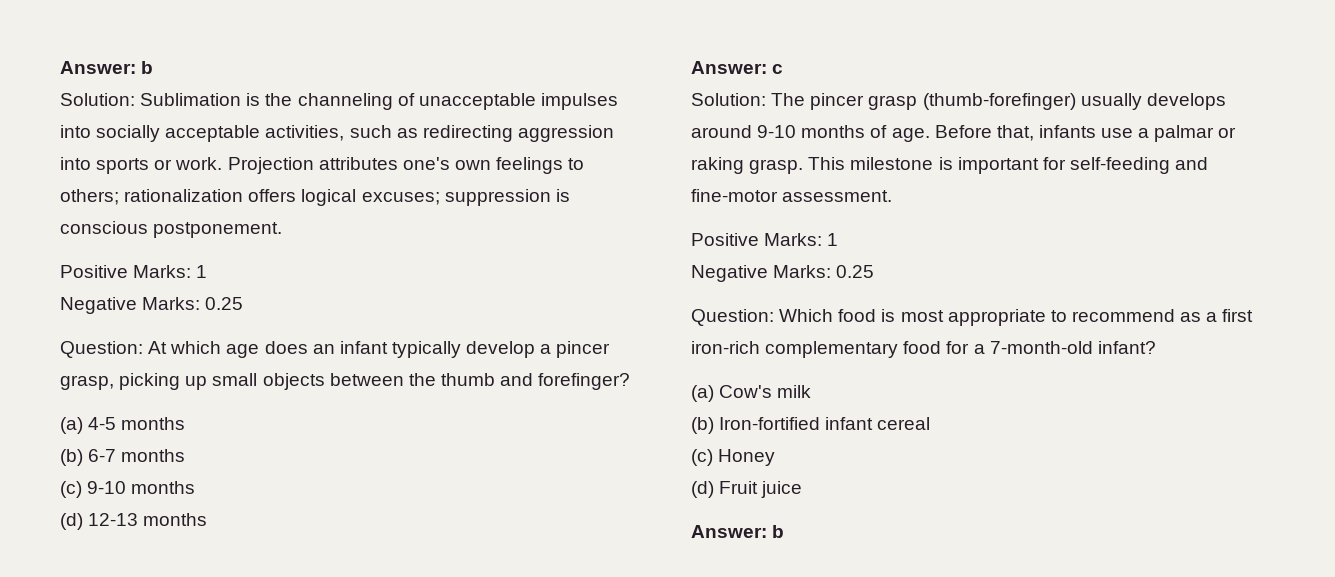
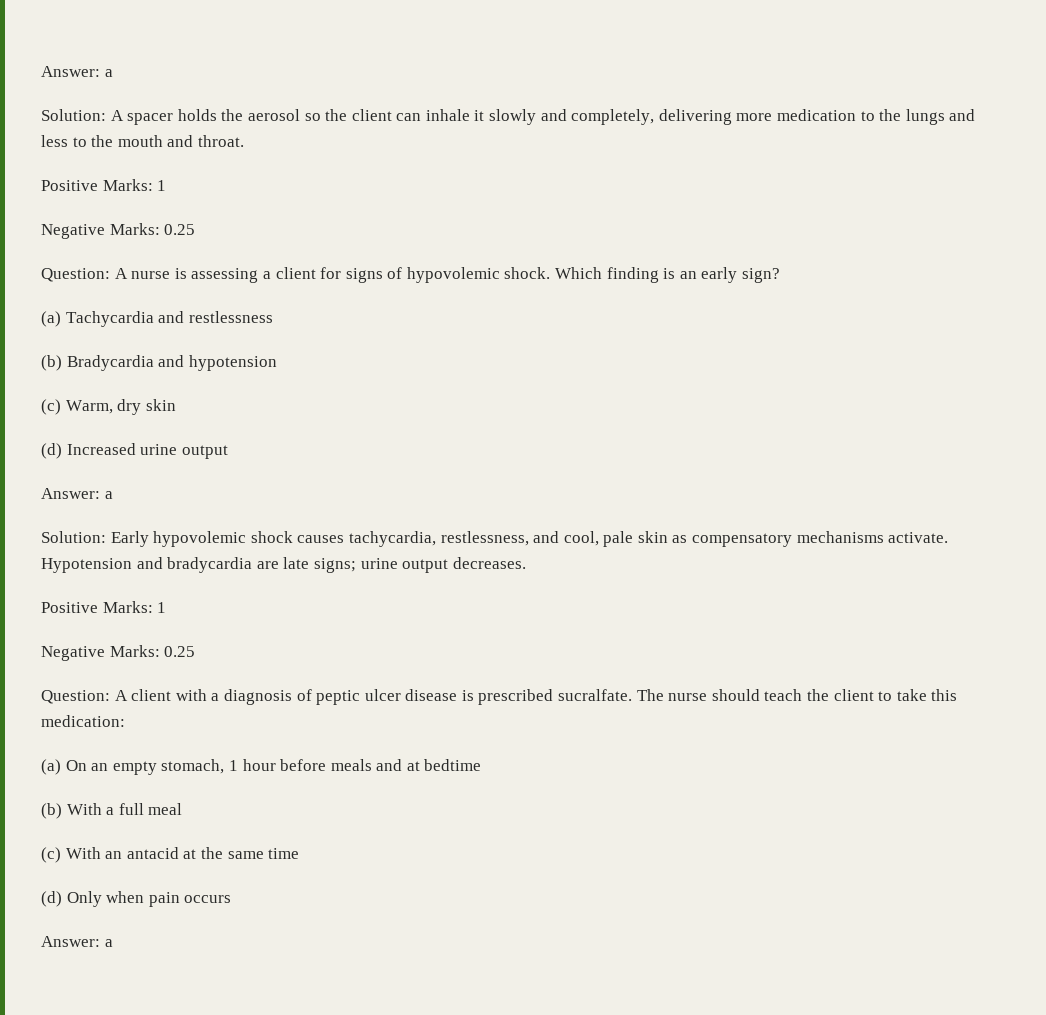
[60,61,154,74] [60,93,618,110] [60,125,614,142] [60,157,585,174] [60,189,570,206] [60,221,283,238] [60,265,208,278] [60,297,244,314] [60,341,611,358] [60,373,631,390] [60,417,186,434] [60,449,186,466] [60,481,196,498] [60,513,208,530] [691,61,784,74] [691,93,1226,110] [691,125,1237,142] [691,157,1209,174] [691,189,893,202] [691,233,839,246] [691,265,875,282] [691,309,1254,326] [691,341,1156,358] [691,385,812,402] [691,417,931,434] [691,449,776,466] [691,481,803,498] [691,525,785,538] Answer: b // Solution: Sublimation is the channeling of unacceptable impulses into socially acceptable activities, such as redirecting aggression into sports or work. Projection attributes one's own feelings to others; rationalization offers logical excuses; suppression is conscious postponement. // Positive Marks: 1 // Negative Marks: 0.25 // Question: At which age does an infant typically develop a pincer grasp, picking up small objects between the thumb and forefinger? // (a) 4-5 months // (b) 6-7 months // (c) 9-10 months // (d) 12-13 months // Answer: c // Solution: The pincer grasp (thumb-forefinger) usually develops around 9-10 months of age. Before that, infants use a palmar or raking grasp. This milestone is important for self-feeding and fine-motor assessment. // Positive Marks: 1 // Negative Marks: 0.25 // Question: Which food is most appropriate to recommend as a first iron-rich complementary food for a 7-month-old infant? // (a) Cow's milk // (b) Iron-fortified infant cereal // (c) Honey // (d) Fruit juice // Answer: b -> [41,66,113,77] [41,109,976,125] [41,135,244,147] [41,179,167,191] [41,223,196,239] [41,267,781,283] [41,311,273,327] [41,355,277,371] [41,399,176,415] [41,443,228,459] [41,488,113,499] [41,531,949,547] [41,557,526,573] [41,601,167,613] [41,645,196,661] [41,689,958,705] [41,715,125,727] [41,759,482,775] [41,803,183,819] [41,847,300,863] [41,891,232,907] [41,936,113,947] Answer: a // Solution: A spacer holds the aerosol so the client can inhale it slowly and completely, delivering more medication to the lungs and less to the mouth and throat. // Positive Marks: 1 // Negative Marks: 0.25 // Question: A nurse is assessing a client for signs of hypovolemic shock. Which finding is an early sign? // (a) Tachycardia and restlessness // (b) Bradycardia and hypotension // (c) Warm, dry skin // (d) Increased urine output // Answer: a // Solution: Early hypovolemic shock causes tachycardia, restlessness, and cool, pale skin as compensatory mechanisms activate. Hypotension and bradycardia are late signs; urine output decreases. // Positive Marks: 1 // Negative Marks: 0.25 // Question: A client with a diagnosis of peptic ulcer disease is prescribed sucralfate. The nurse should teach the client to take this medication: // (a) On an empty stomach, 1 hour before meals and at bedtime // (b) With a full meal // (c) With an antacid at the same time // (d) Only when pain occurs // Answer: a

